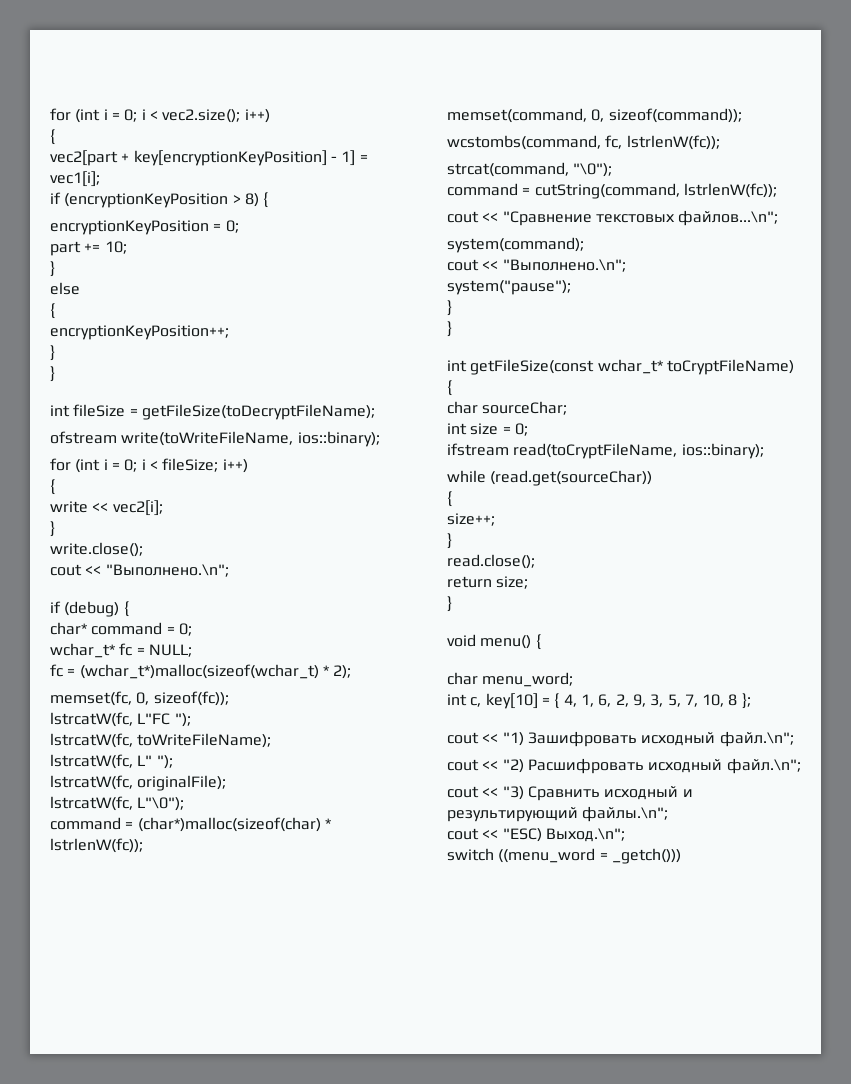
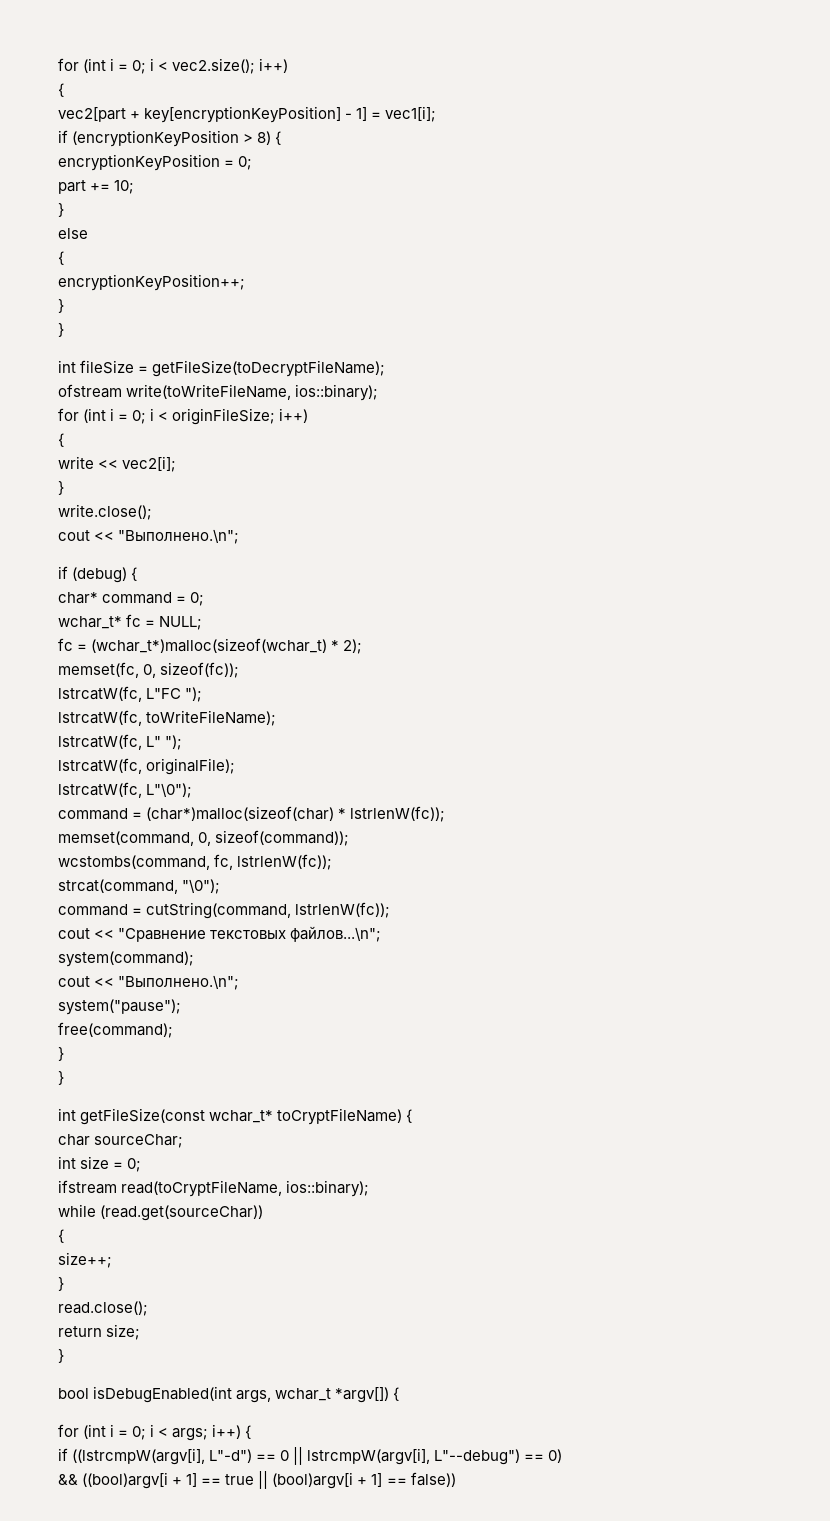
[162,458,219,472] fileSize; -> [172,408,276,425] originFileSize;
(571, 287) none -> [58,1022,173,1038] // free(command);
[447,634,541,650] [447,672,574,687] [447,693,751,709] [447,731,794,747] [447,758,801,774] [447,786,693,801] [447,806,669,822] [447,828,625,842] [447,848,681,864] void menu() { // char menu_word; // int c, key[10] = { 4, 1, 6, 2, 9, 3, 5, 7, 10, 8 }; // cout << "1) Зашифровать исходный файл.\n"; // cout << "2) Расшифровать исходный файл.\n"; // cout << "3) Сравнить исходный и результирующий файлы.\n"; // cout << "ESC) Выход.\n"; // switch ((menu_word = _getch())) -> [58,1386,400,1403] [58,1424,252,1441] [58,1447,563,1465] [58,1471,456,1489] bool isDebugEnabled(int args, wchar_t *argv[]) { // for (int i = 0; i < args; i++) { // if ((lstrcmpW(argv[i], L"-d") == 0 || lstrcmpW(argv[i], L"--debug") == 0) // && ((bool)argv[i + 1] == true || (bool)argv[i + 1] == false))

